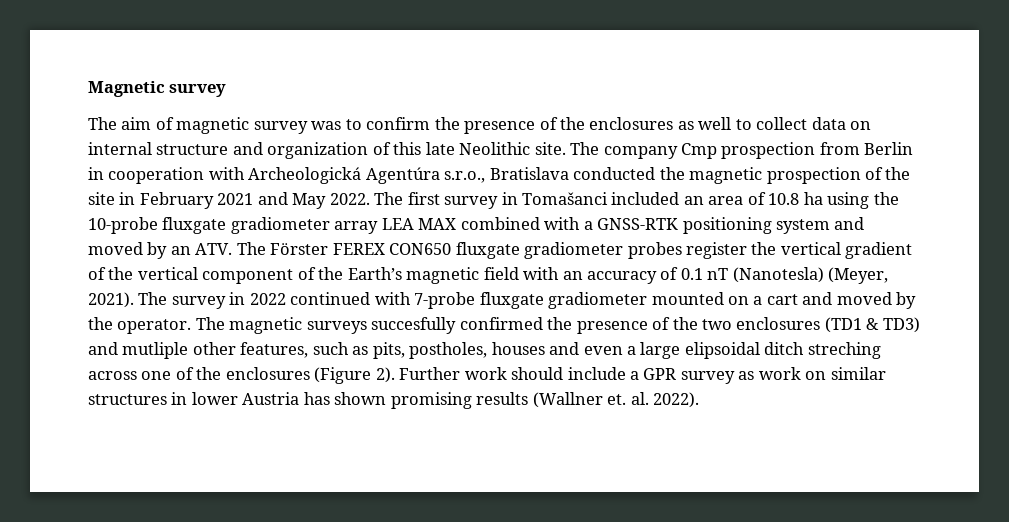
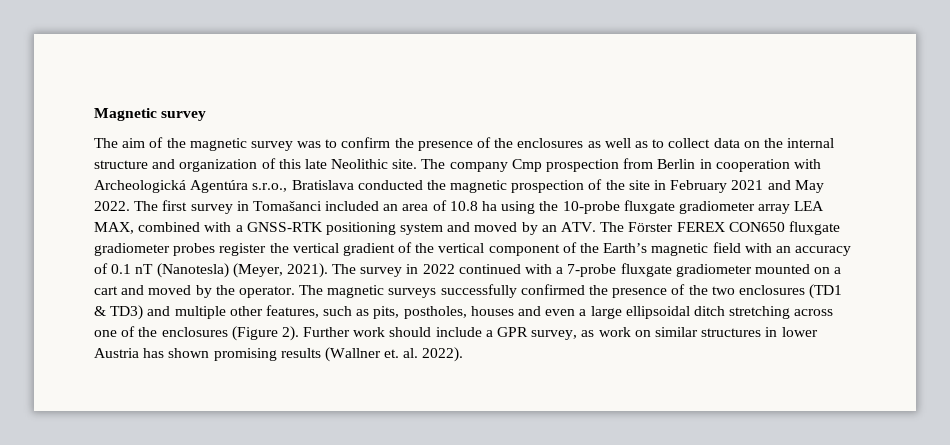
(174, 123) none -> [166,138,186,148] the
(732, 123) none -> [634,141,648,148] as
(872, 125) none -> [763,138,783,148] the
[418,218,457,230] MAX -> [94,222,134,234] MAX,
(411, 298) none -> [556,267,564,274] a
[371,317,457,334] succesfully -> [440,284,517,298] successfully
[122,342,189,359] mutliple -> [174,306,226,319] multiple
[684,342,881,359] elipsoidal ditch streching -> [625,306,791,319] ellipsoidal ditch stretching
[680,371,735,384] survey -> [531,330,578,340] survey,

